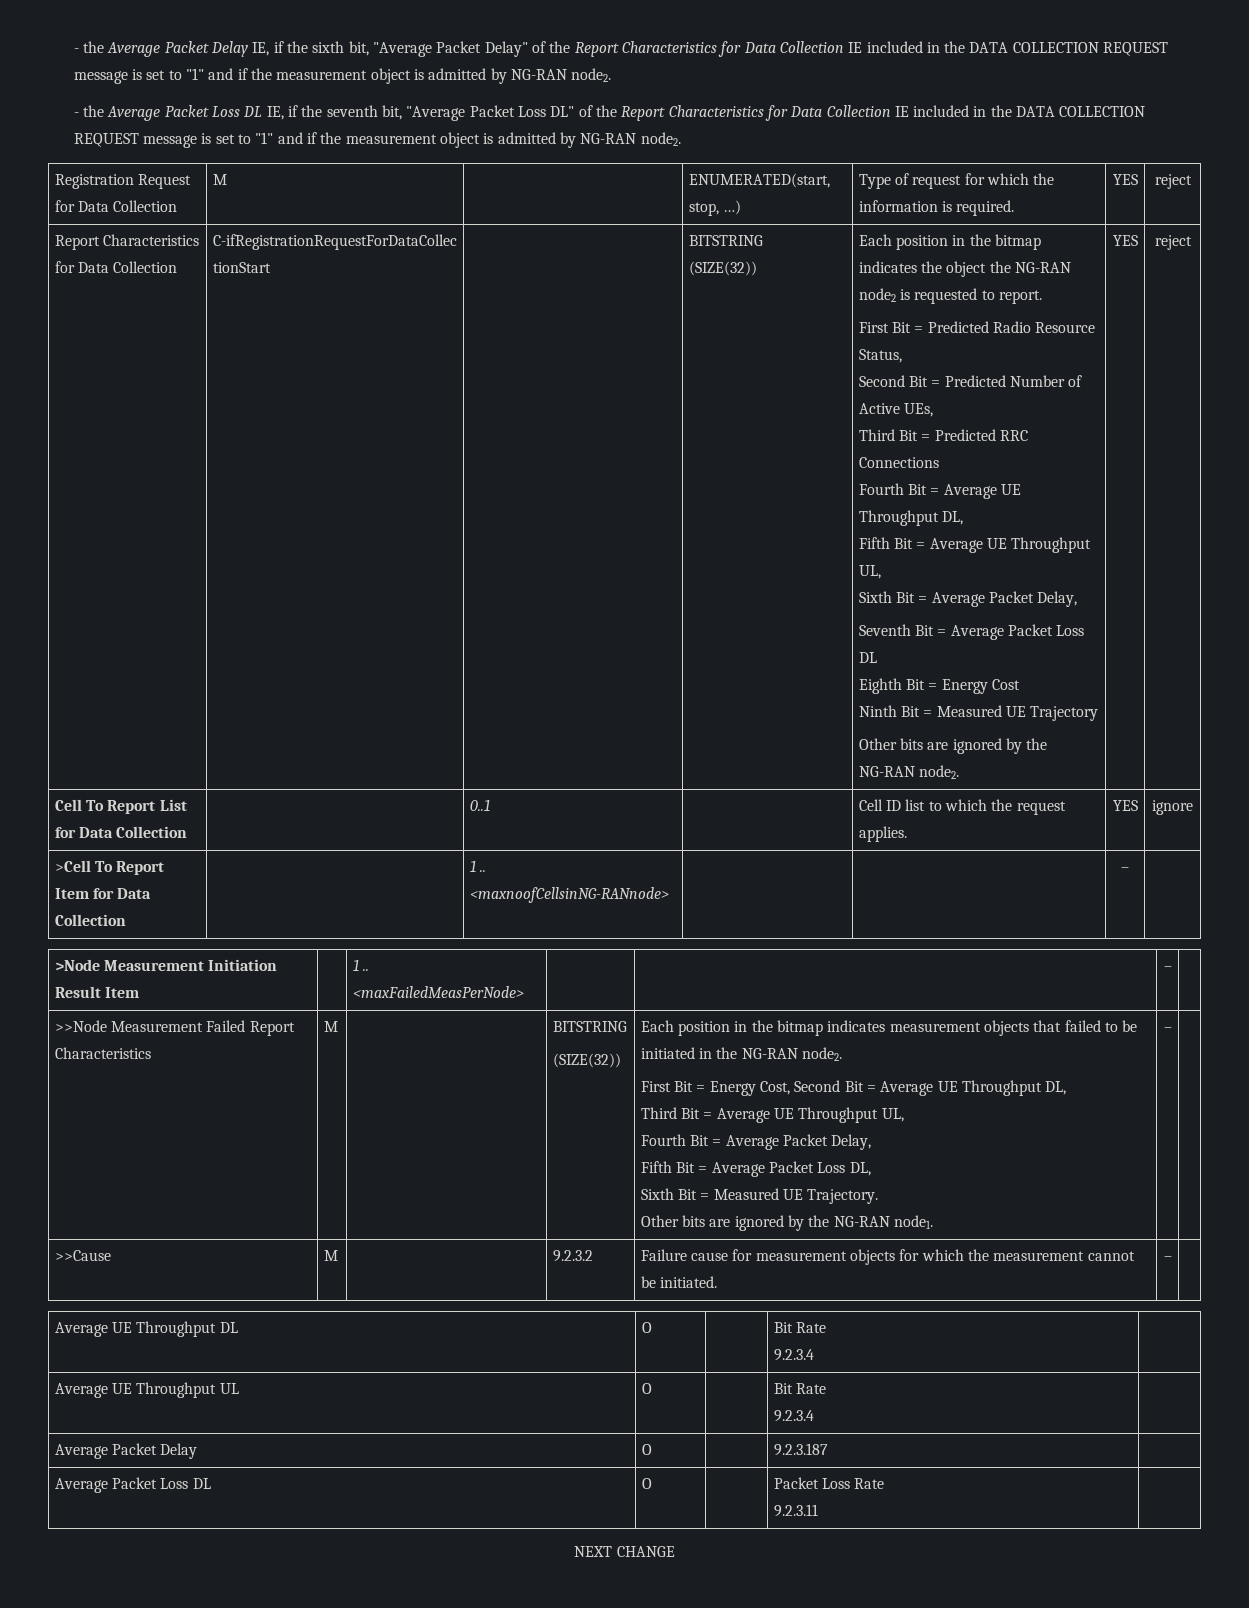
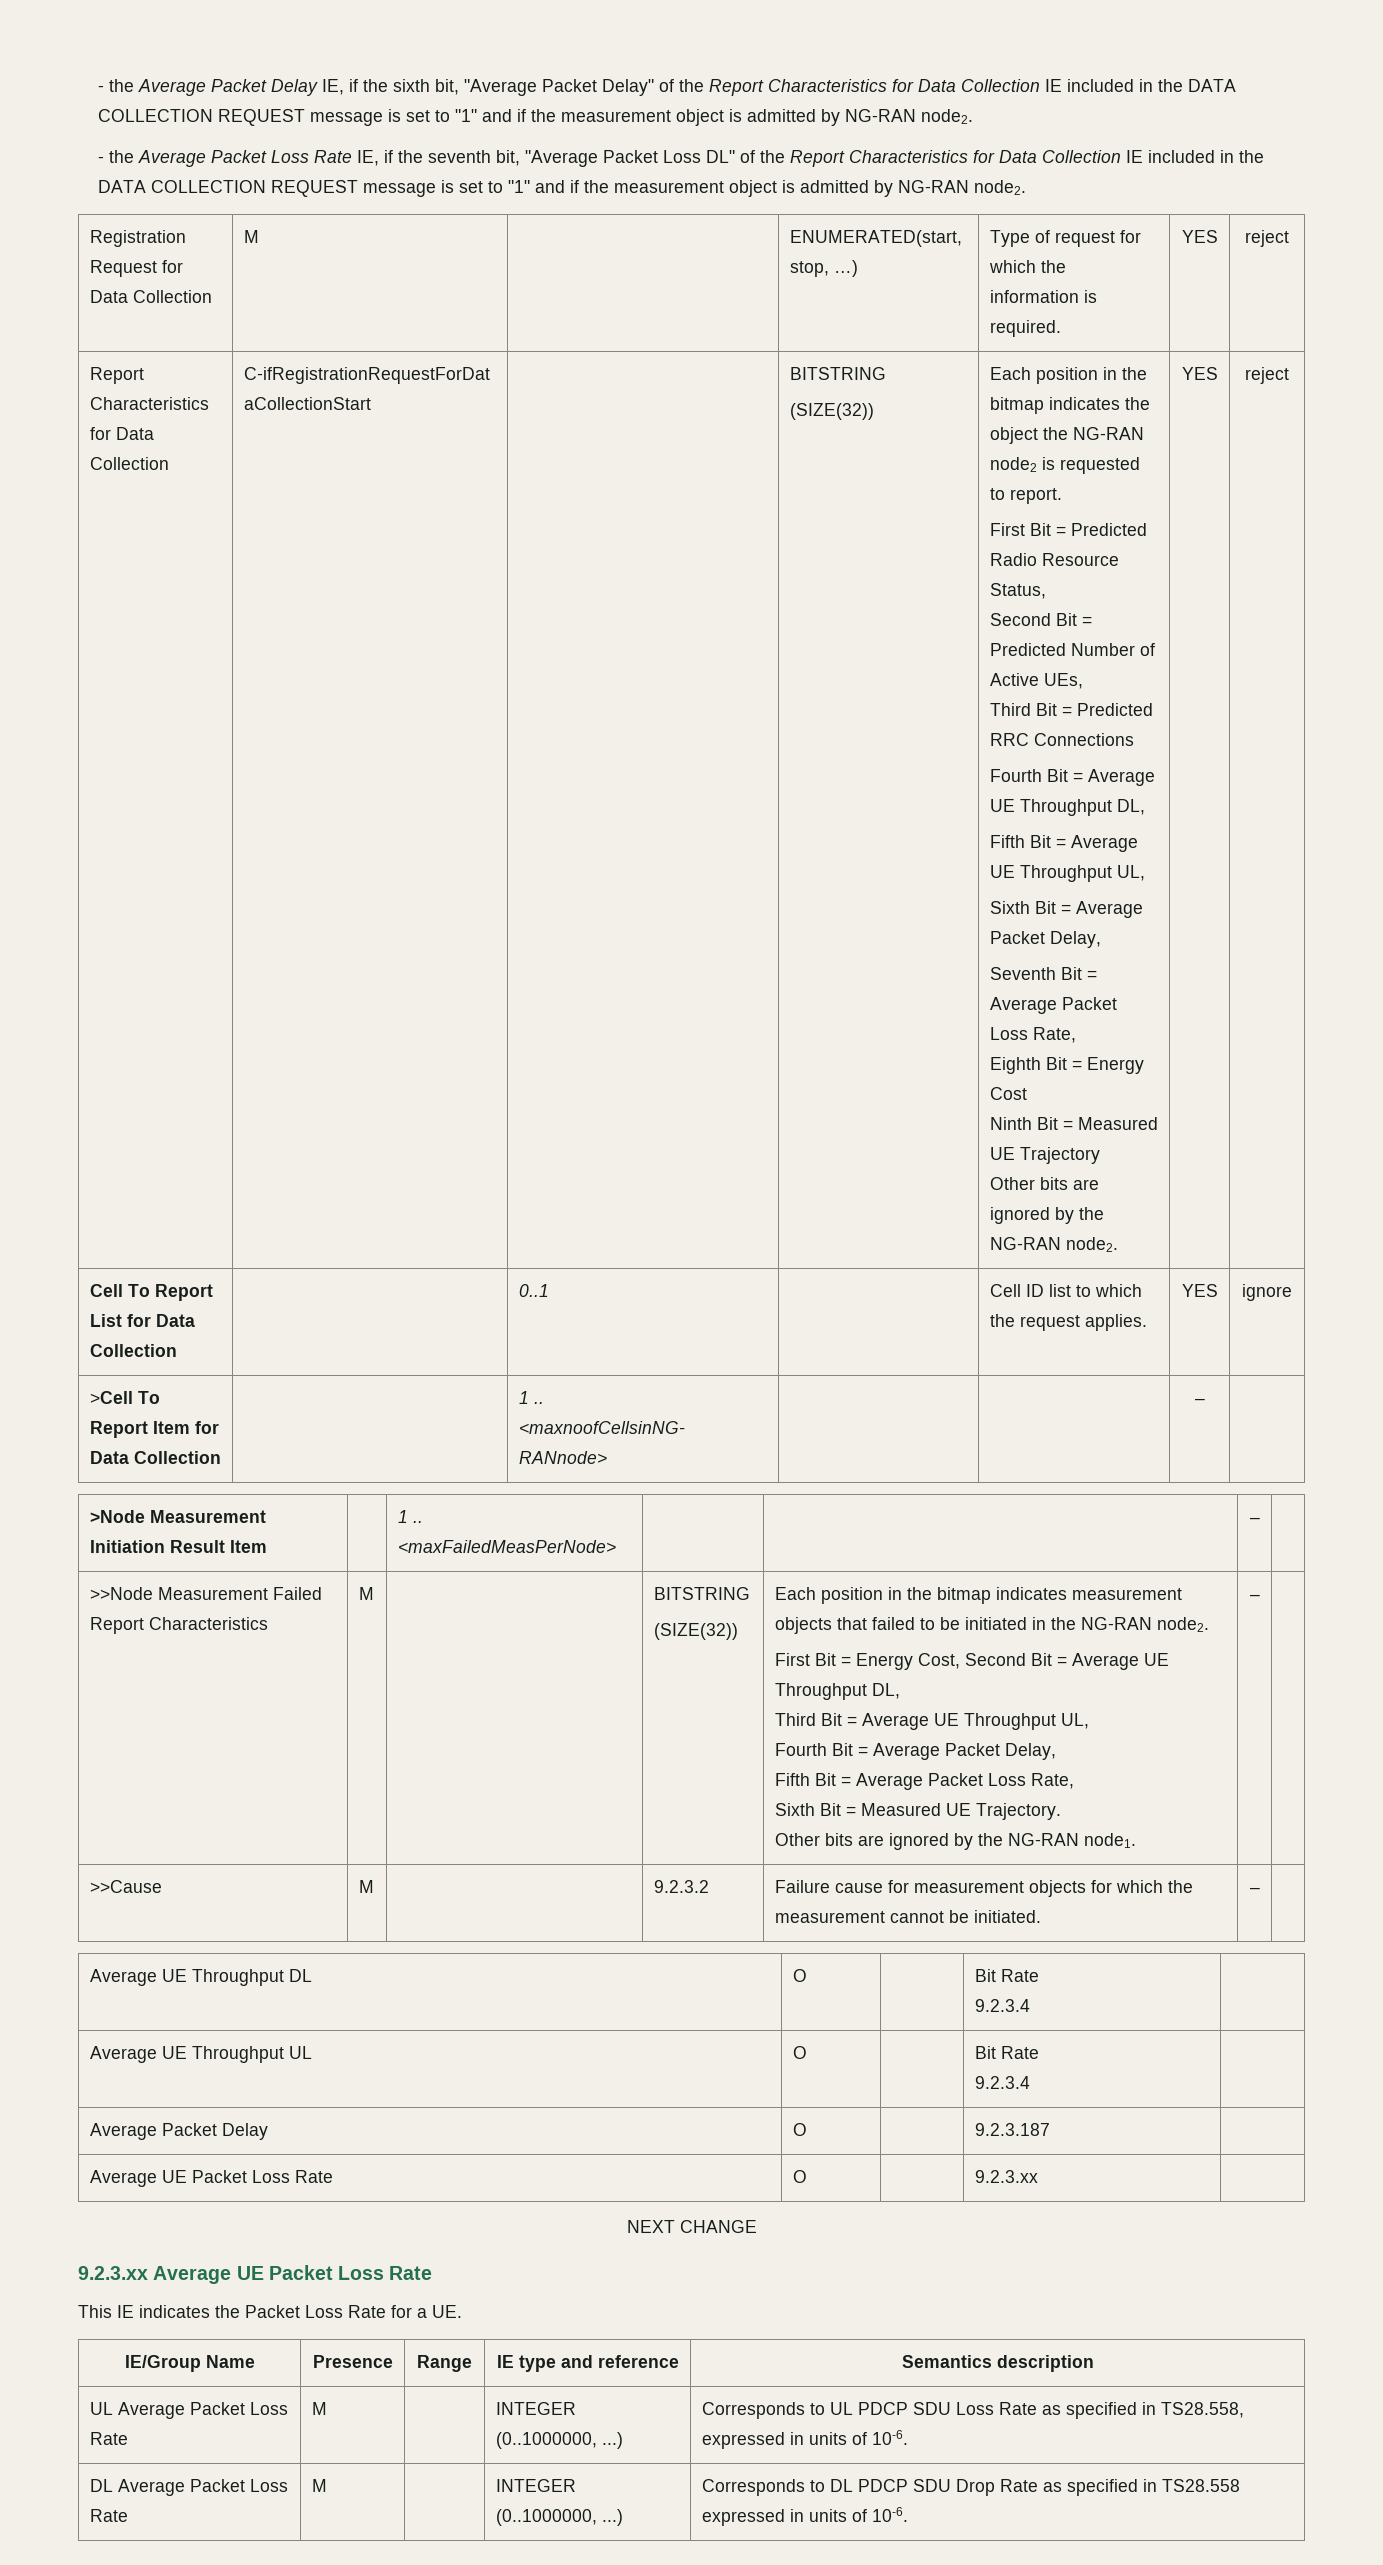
[243,106,263,117] DL -> [314,150,353,163] Rate
[858,652,877,663] DL -> [1032,1027,1076,1043] Rate,
[849,1162,871,1176] DL, -> [1030,1773,1074,1789] Rate,
[111,1477,211,1489] [641,1478,652,1489] [773,1477,885,1489] [773,1504,818,1517] [574,1546,675,1557] Packet Loss DL | O | | Packet Loss Rate // 9.2.3.11 | // NEXT CHANGE -> [161,2170,333,2183] [792,2170,807,2183] [974,2170,1038,2183] [626,2220,757,2233] [78,2265,433,2284] [78,2305,462,2318] [124,2355,255,2372] [312,2355,393,2368] [417,2355,472,2372] [496,2355,679,2372] [901,2355,1094,2372] [89,2402,288,2419] [89,2432,128,2445] [311,2402,327,2415] [495,2402,576,2415] [495,2432,623,2449] [701,2402,1244,2419] [701,2430,908,2449] [89,2479,288,2496] [89,2509,128,2522] [311,2479,327,2492] [495,2479,576,2492] [495,2509,623,2526] [701,2479,1240,2496] [701,2507,908,2526] UE Packet Loss Rate | O | | 9.2.3.xx | // NEXT CHANGE // 9.2.3.xx Average UE Packet Loss Rate // This IE indicates the Packet Loss Rate for a UE. // IE/Group Name | Presence | Range | IE type and reference | Semantics description // UL Average Packet Loss Rate | M | | INTEGER (0..1000000, ...) | Corresponds to UL PDCP SDU Loss Rate as specified in TS28.558, expressed in units of 10-6. // DL Average Packet Loss Rate | M | | INTEGER (0..1000000, ...) | Corresponds to DL PDCP SDU Drop Rate as specified in TS28.558 expressed in units of 10-6.

